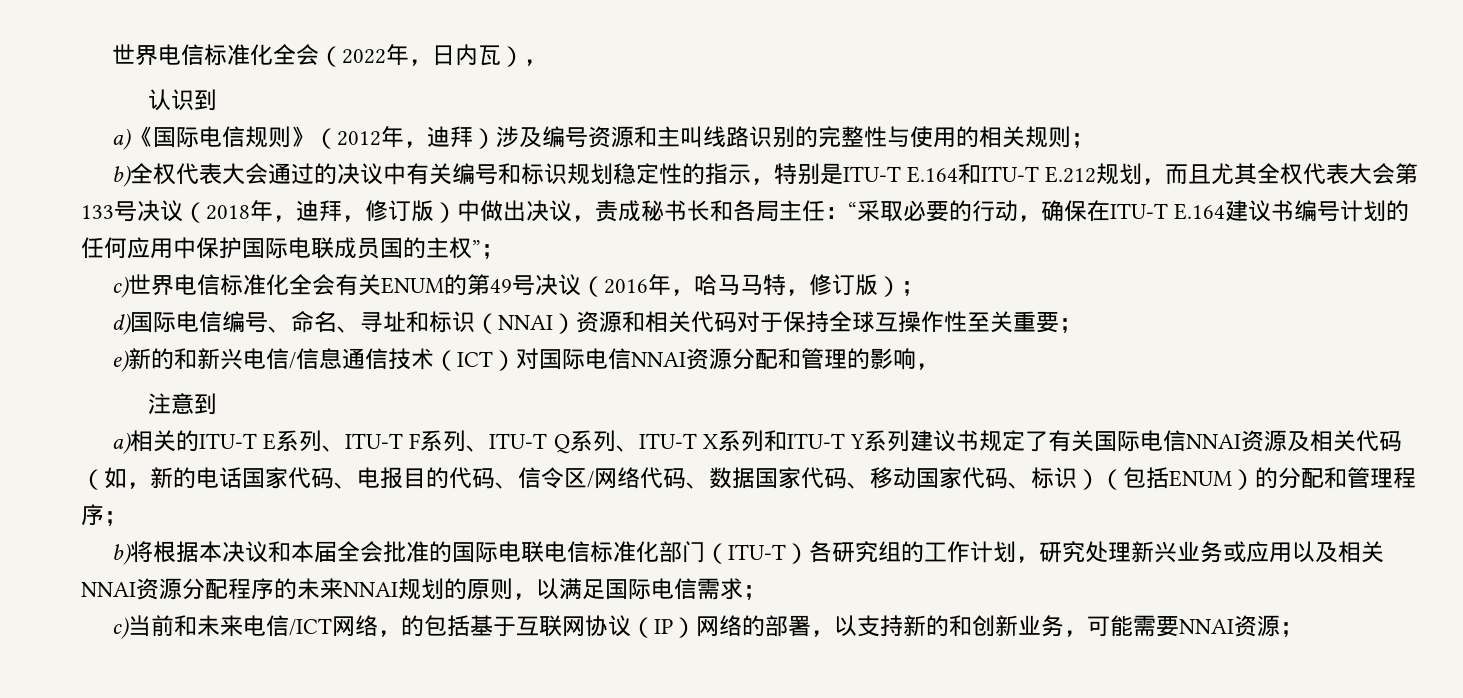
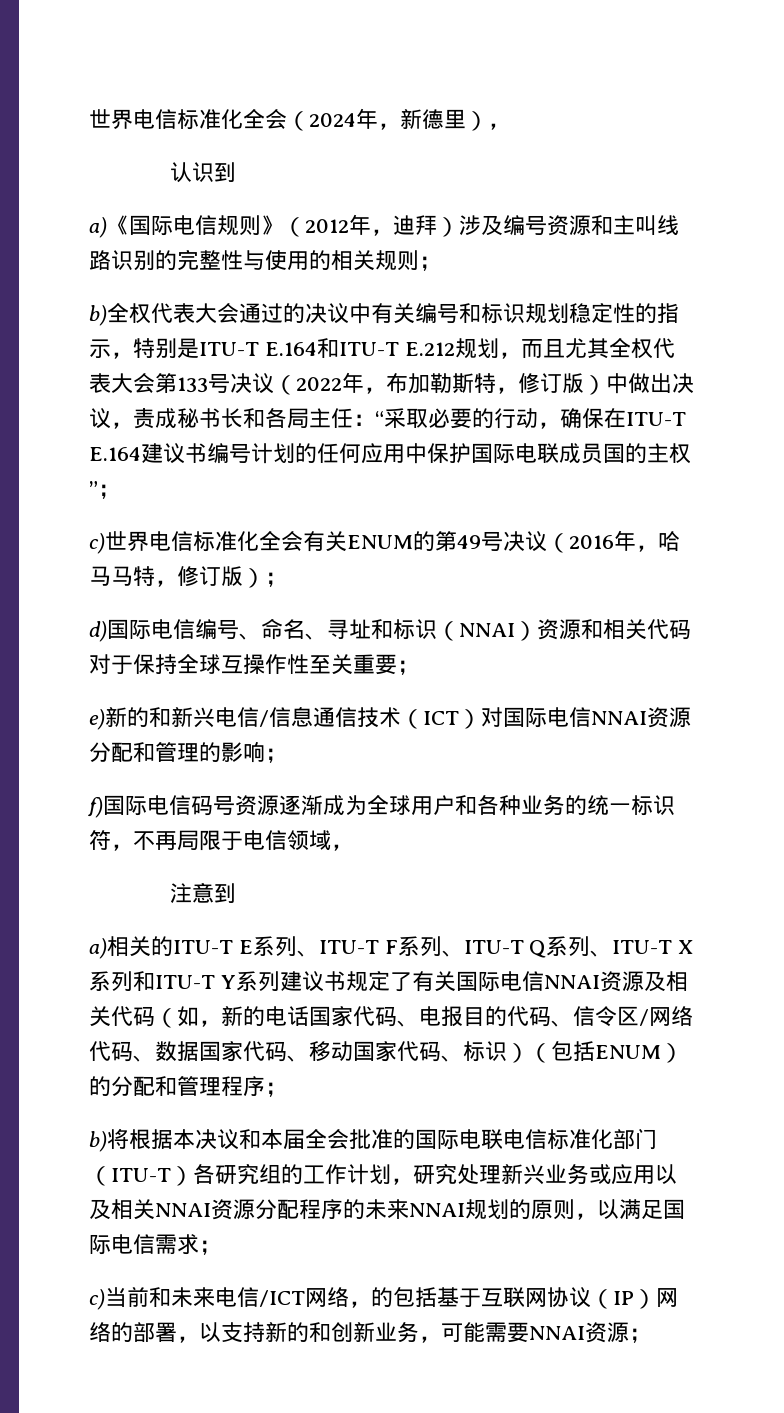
[341,44,501,66] 2022年，日内瓦 -> [309,108,466,130] 2024年，新德里
[206,200,342,222] 2018年，迪拜 -> [296,372,496,394] 2022年，布加勒斯特
(916, 359) none -> [265,748,287,763] [88,795,676,818] [89,830,331,851] ； // f)国际电信码号资源逐渐成为全球用户和各种业务的统一标识符，不再局限于电信领域

